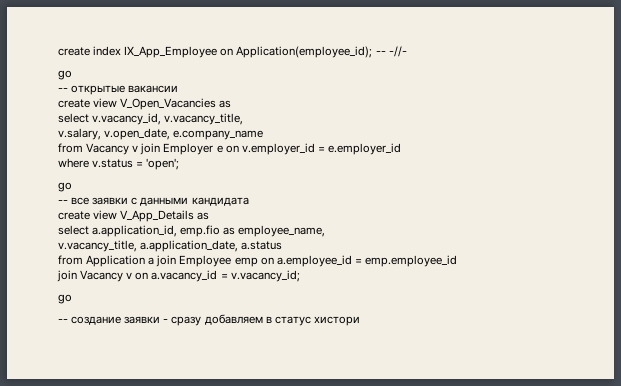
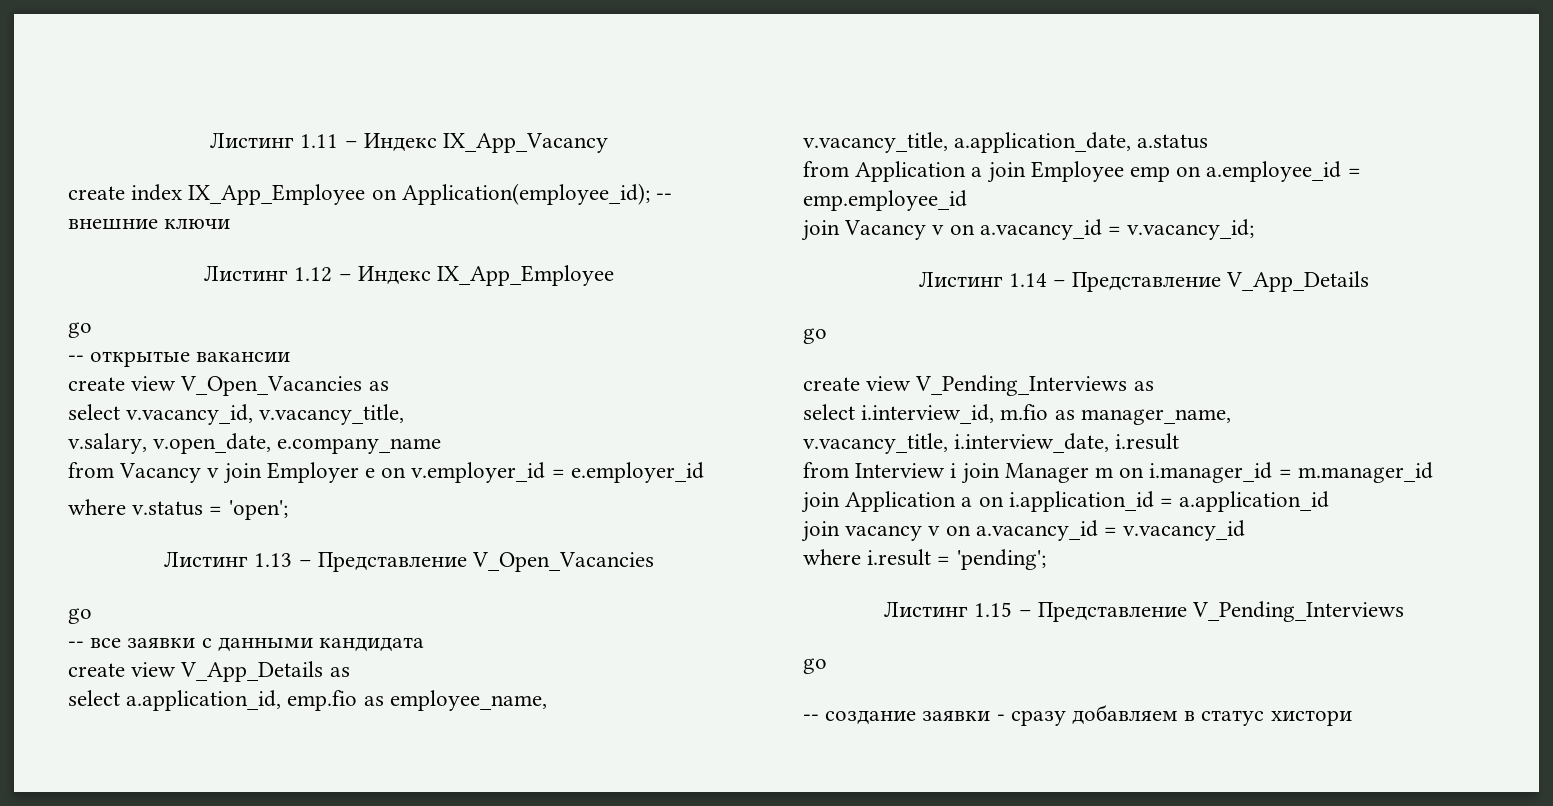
(58, 51) none -> [210,132,608,153] Листинг 1.11 – Индекс IX_App_Vacancy //
[388,46,407,57] -//- -> [68,218,231,230] [204,265,614,286] внешние ключи // Листинг 1.12 – Индекс IX_App_Employee
(180, 164) none -> [164,551,654,572] // Листинг 1.13 – Представление V_Open_Vacancies
(300, 276) none -> [918,271,1370,292] [803,328,827,344] [803,375,1154,396] [803,404,1231,425] [803,433,1180,454] [803,462,1433,484] [801,491,1330,513] [801,520,1246,542] [803,549,1046,570] [884,601,1404,622] // Листинг 1.14 – Представление V_App_Details // go // create view V_Pending_Interviews as // select i.interview_id, m.fio as manager_name, // v.vacancy_title, i.interview_date, i.result // from Interview i join Manager m on i.manager_id = m.manager_id // join Application a on i.application_id = a.application_id // join vacancy v on a.vacancy_id = v.vacancy_id // where i.result = 'pending'; // Листинг 1.15 – Представление V_Pending_Interviews

